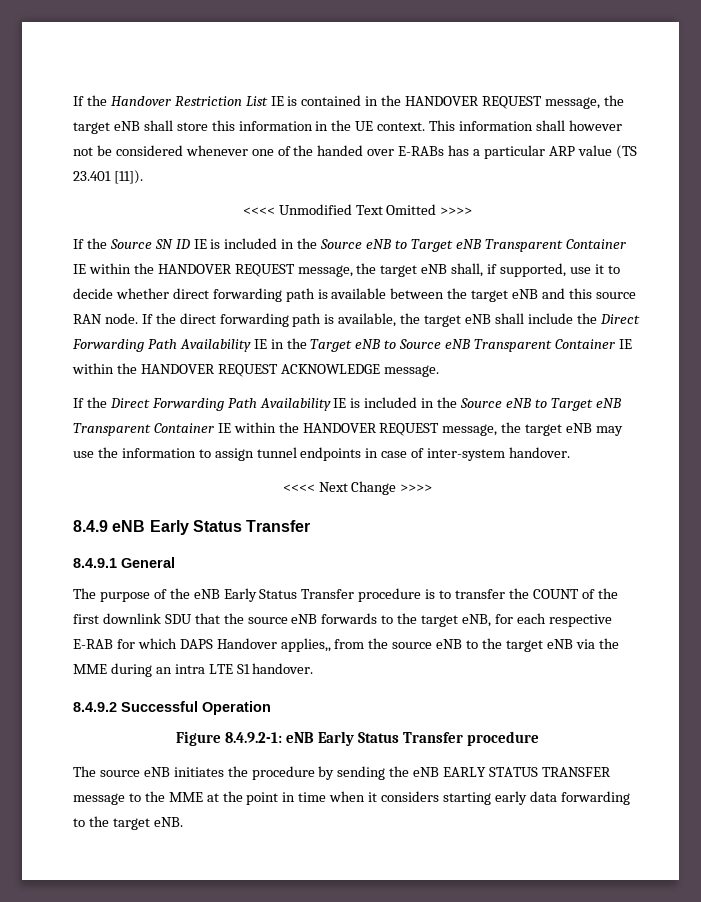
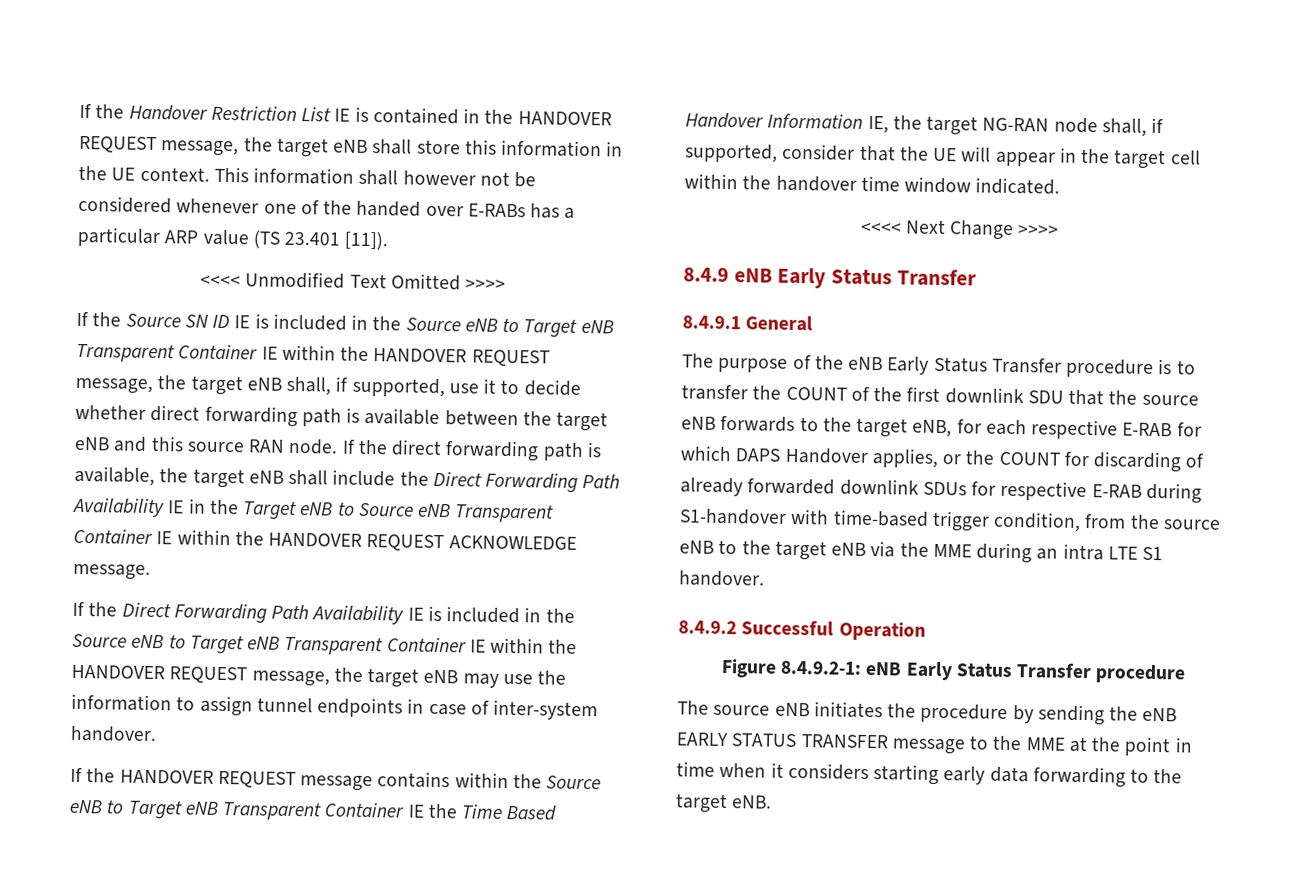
(571, 452) none -> [70,767,602,792] [69,799,557,821] [685,112,1165,137] [685,143,1201,170] [684,173,1061,195] // If the HANDOVER REQUEST message contains within the Source eNB to Target eNB Transparent Container IE the Time Based Handover Information IE, the target NG-RAN node shall, if supported, consider that the UE will appear in the target cell within the handover time window indicated.
[280,638,331,652] applies,, -> [871,448,1205,473] [680,477,1202,504] [679,508,1082,532] applies, or the COUNT for discarding of already forwarded downlink SDUs for respective E-RAB during S1-handover with time-based trigger condition,

